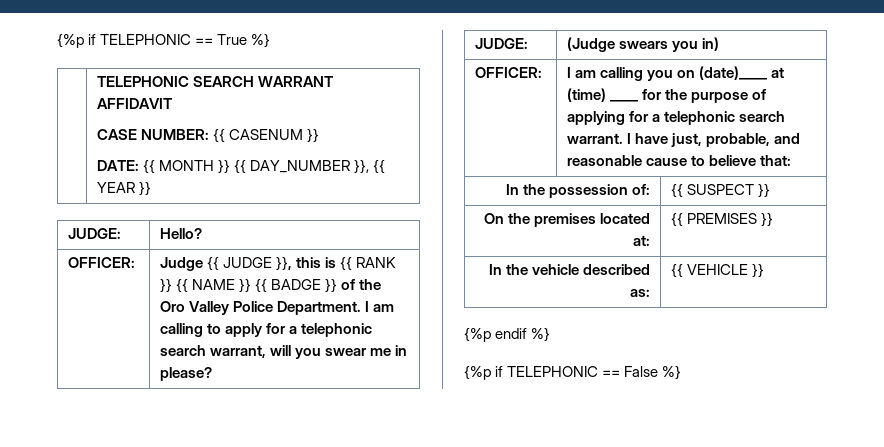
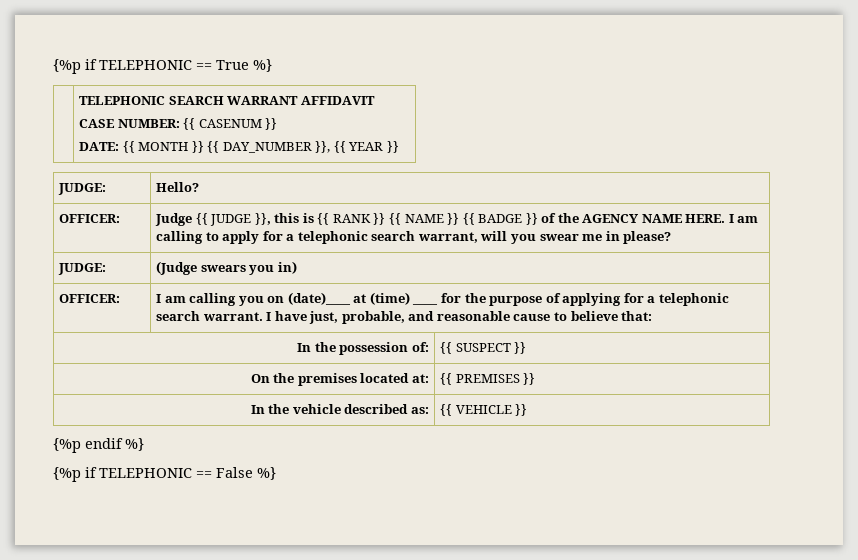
[159,301,361,315] Oro Valley Police Department. -> [582,214,726,223] AGENCY NAME HERE.

